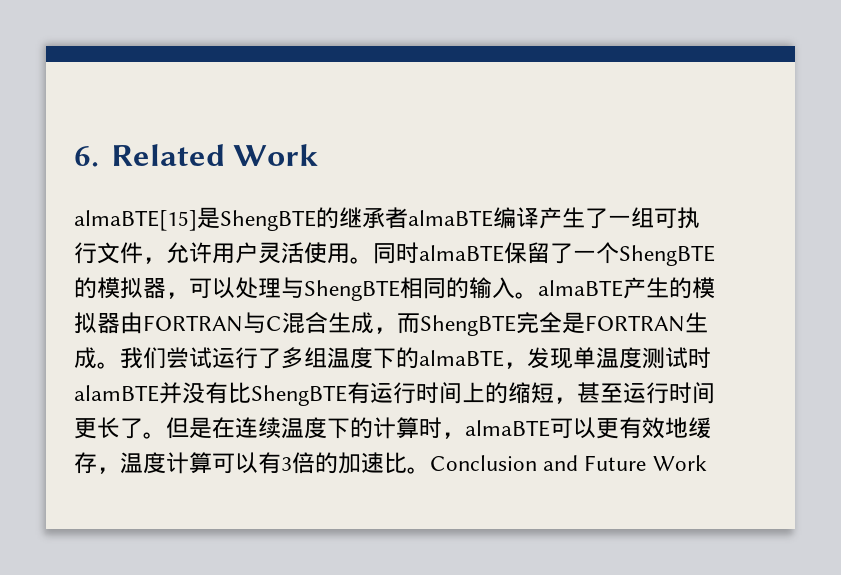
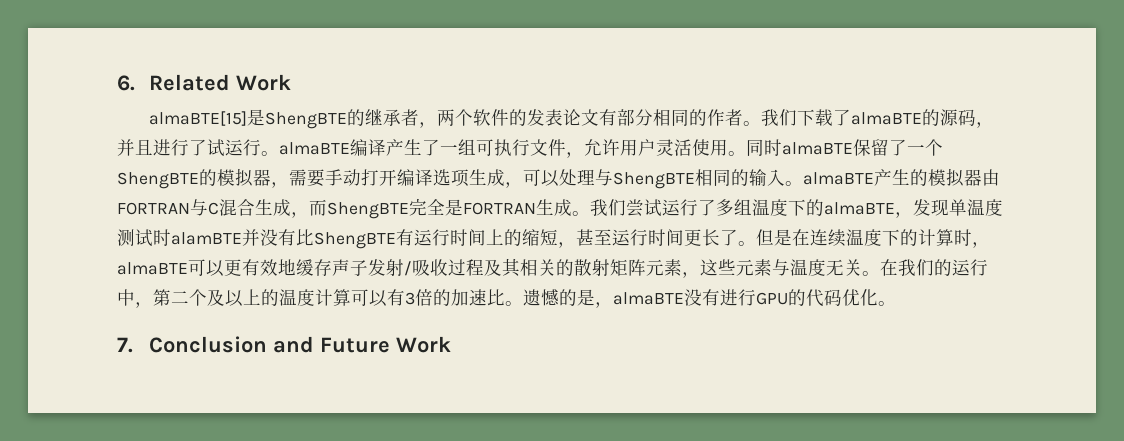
(408, 218) none -> [418,109,994,128] [117,139,279,157] ，两个软件的发表论文有部分相同的作者。我们下载了almaBTE的源码，并且进行了试运行。
(189, 295) none -> [289,169,523,188] 需要手动打开编译选项生成，
[97,467,120,474] ， -> [332,258,988,278] [117,289,279,308] 声子发射/吸收过程及其相关的散射矩阵元素，这些元素与温度无关。在我们的运行中，第二个及以上的
(430, 470) none -> [523,289,896,308] [117,337,133,353] 遗憾的是，almaBTE没有进行GPU的代码优化。 // 7.

